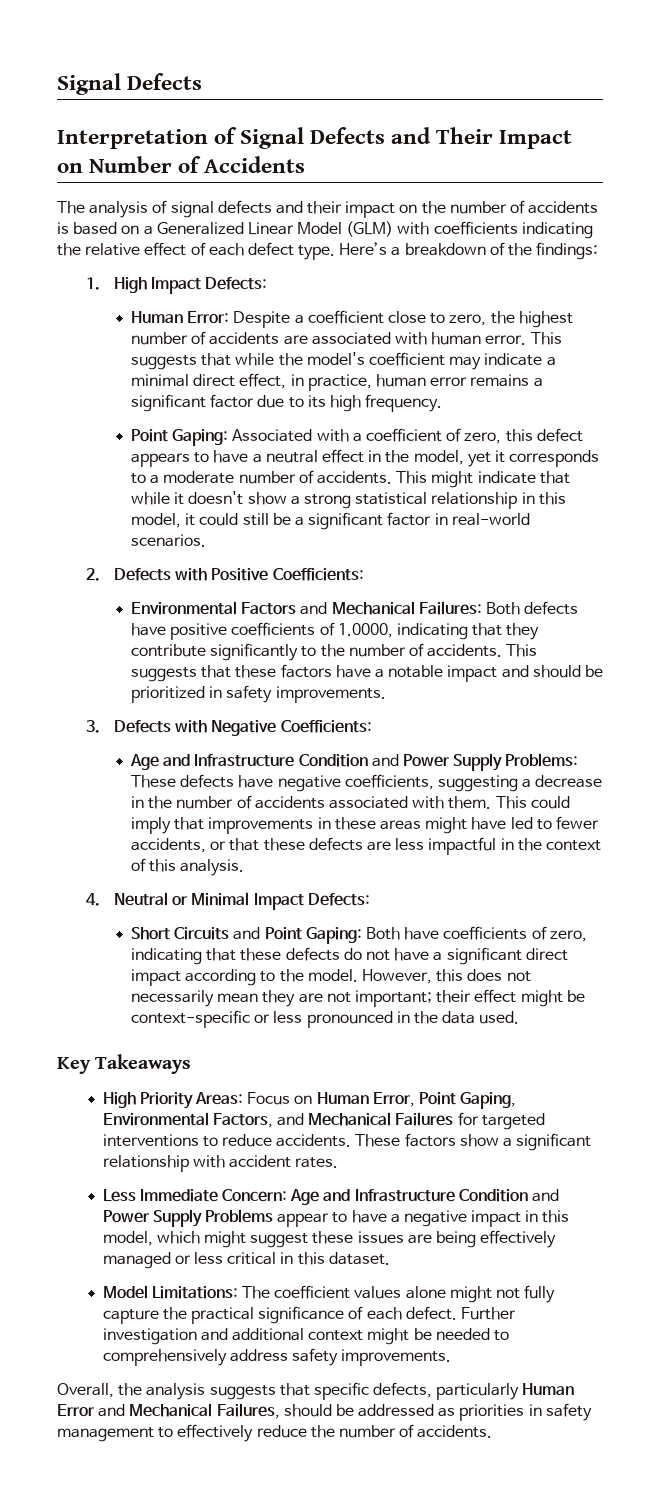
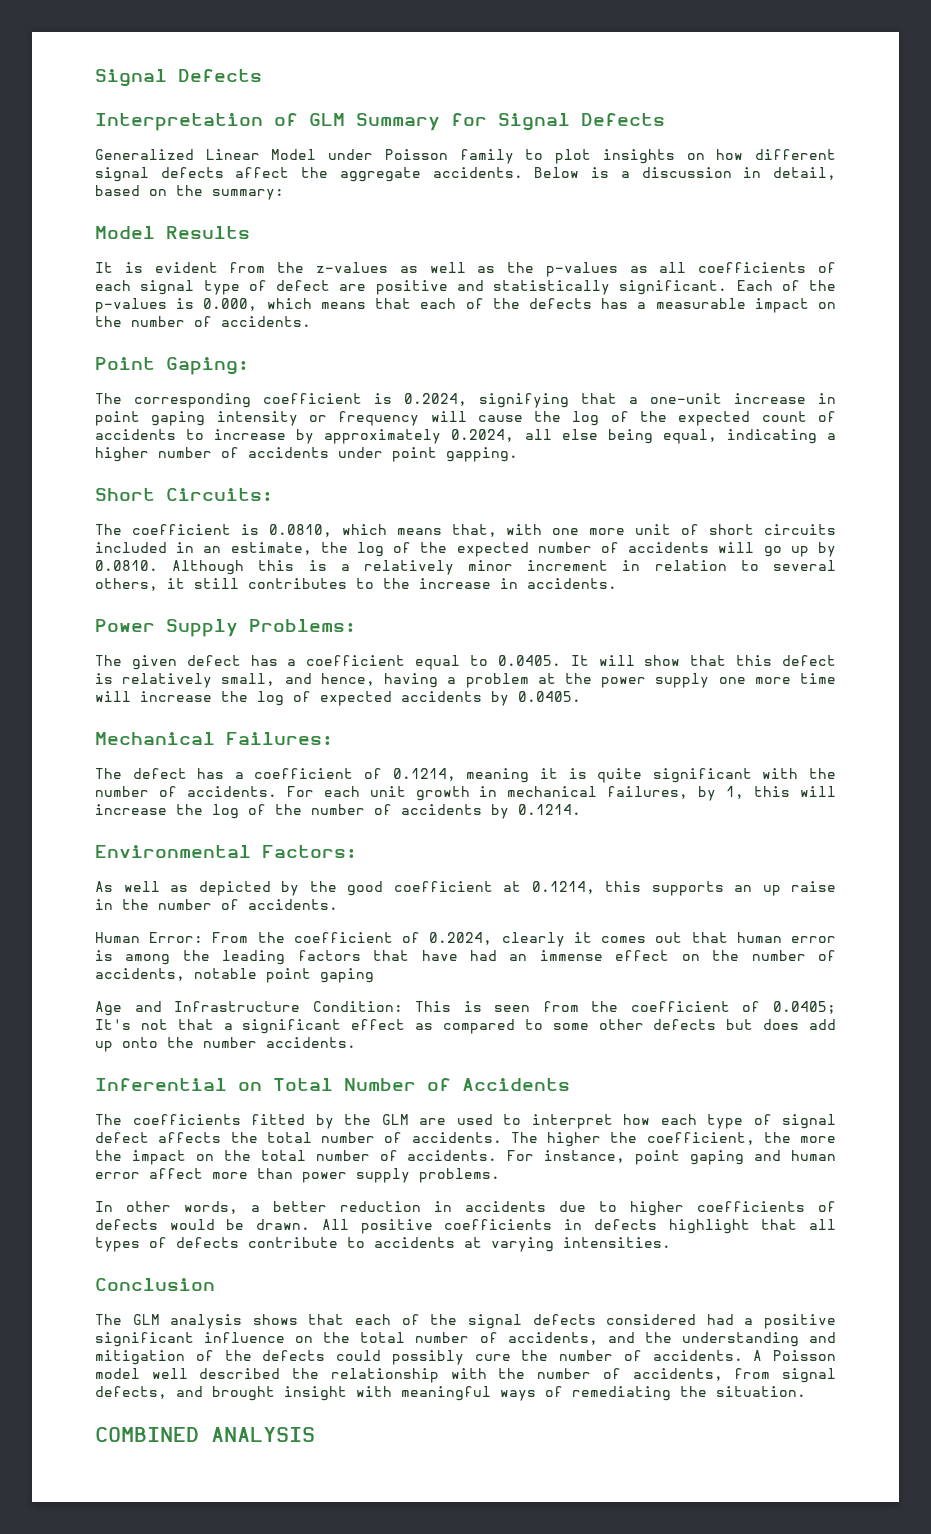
[240,127,573,149] [57,156,306,173] [57,200,599,218] [57,221,593,239] [57,242,599,260] [85,277,268,294] [131,310,573,328] [131,331,562,345] [131,352,556,370] [131,373,543,391] [131,394,443,412] [131,428,583,446] [131,449,600,467] [131,470,570,488] [131,491,566,509] [131,512,530,530] [131,534,207,547] [85,568,364,581] [131,601,579,615] [131,622,540,640] [131,643,538,661] [131,664,603,682] [131,685,386,703] [85,720,372,736] [130,753,579,771] [131,774,603,792] [131,795,570,809] [131,816,599,834] [131,837,601,855] [131,858,245,876] [85,892,370,910] [131,926,587,944] [131,947,568,965] [131,969,531,986] [131,989,585,1007] [131,1010,520,1028] [57,1054,192,1074] [102,1092,517,1109] [102,1112,545,1130] [102,1133,592,1151] [102,1155,339,1172] [102,1189,559,1205] [102,1209,570,1227] [102,1230,557,1248] [102,1252,390,1269] [102,1285,556,1303] [102,1306,516,1324] [102,1328,509,1345] [102,1348,452,1366] [57,1382,575,1400] [57,1403,592,1421] [57,1424,493,1442] Signal Defects and Their Impact on Number of Accidents // The analysis of signal defects and their impact on the number of accidents is based on a Generalized Linear Model (GLM) with coefficients indicating the relative effect of each defect type. Here’s a breakdown of the findings: // 1. High Impact Defects: // Human Error: Despite a coefficient close to zero, the highest number of accidents are associated with human error. This suggests that while the model's coefficient may indicate a minimal direct effect, in practice, human error remains a significant factor due to its high frequency. // Point Gaping: Associated with a coefficient of zero, this defect appears to have a neutral effect in the model, yet it corresponds to a moderate number of accidents. This might indicate that while it doesn't show a strong statistical relationship in this model, it could still be a significant factor in real-world scenarios. // 2. Defects with Positive Coefficients: // Environmental Factors and Mechanical Failures: Both defects have positive coefficients of 1.0000, indicating that they contribute significantly to the number of accidents. This suggests that these factors have a notable impact and should be prioritized in safety improvements. // 3. Defects with Negative Coefficients: // Age and Infrastructure Condition and Power Supply Problems: These defects have negative coefficients, suggesting a decrease in the number of accidents associated with them. This could imply that improvements in these areas might have led to fewer accidents, or that these defects are less impactful in the context of this analysis. // 4. Neutral or Minimal Impact Defects: // Short Circuits and Point Gaping: Both have coefficients of zero, indicating that these defects do not have a significant direct impact according to the model. However, this does not necessarily mean they are not important; their effect might be context-specific or less pronounced in the data used. // Key Takeaways // High Priority Areas: Focus on Human Error, Point Gaping, Environmental Factors, and Mechanical Failures for targeted interventions to reduce accidents. These factors show a significant relationship with accident rates. // Less Immediate Concern: Age and Infrastructure Condition and Power Supply Problems appear to have a negative impact in this model, which might suggest these issues are being effectively managed or less critical in this dataset. // Model Limitations: The coefficient values alone might not fully capture the practical significance of each defect. Further investigation and additional context might be needed to comprehensively address safety improvements. // Overall, the analysis suggests that specific defects, particularly Human Error and Mechanical Failures, should be addressed as priorities in safety management to effectively reduce the number of accidents. -> [309,113,665,131] [95,149,837,164] [95,167,837,182] [95,185,284,200] [95,226,250,239] [95,262,837,277] [95,280,836,295] [95,298,836,313] [95,316,311,327] [95,357,249,375] [95,393,836,408] [95,411,836,426] [95,429,836,444] [95,447,518,462] [95,488,273,501] [95,524,836,537] [95,542,837,557] [95,560,836,575] [95,578,617,591] [95,619,356,637] [95,655,836,670] [95,673,836,688] [95,691,581,706] [95,732,333,745] [95,768,837,783] [95,786,836,801] [95,804,581,819] [95,845,357,858] [95,881,836,896] [95,899,338,910] [95,932,837,947] [95,950,837,965] [95,968,374,983] [95,1001,836,1016] [95,1019,836,1034] [95,1037,356,1052] [95,1078,570,1091] [95,1114,836,1129] [95,1132,836,1147] [95,1150,836,1165] [95,1168,500,1183] [95,1201,836,1216] [95,1219,837,1234] [95,1237,671,1252] [95,1278,215,1291] [95,1314,837,1329] [95,1332,836,1347] [95,1350,836,1365] [95,1368,837,1383] [95,1386,806,1401] [95,1427,315,1442] GLM Summary for Signal Defects // Generalized Linear Model under Poisson family to plot insights on how different signal defects affect the aggregate accidents. Below is a discussion in detail, based on the summary: // Model Results // It is evident from the z-values as well as the p-values as all coefficients of each signal type of defect are positive and statistically significant. Each of the p-values is 0.000, which means that each of the defects has a measurable impact on the number of accidents. // Point Gaping: // The corresponding coefficient is 0.2024, signifying that a one-unit increase in point gaping intensity or frequency will cause the log of the expected count of accidents to increase by approximately 0.2024, all else being equal, indicating a higher number of accidents under point gapping. // Short Circuits: // The coefficient is 0.0810, which means that, with one more unit of short circuits included in an estimate, the log of the expected number of accidents will go up by 0.0810. Although this is a relatively minor increment in relation to several others, it still contributes to the increase in accidents. // Power Supply Problems: // The given defect has a coefficient equal to 0.0405. It will show that this defect is relatively small, and hence, having a problem at the power supply one more time will increase the log of expected accidents by 0.0405. // Mechanical Failures: // The defect has a coefficient of 0.1214, meaning it is quite significant with the number of accidents. For each unit growth in mechanical failures, by 1, this will increase the log of the number of accidents by 0.1214. // Environmental Factors: // As well as depicted by the good coefficient at 0.1214, this supports an up raise in the number of accidents. // Human Error: From the coefficient of 0.2024, clearly it comes out that human error is among the leading factors that have had an immense effect on the number of accidents, notable point gaping // Age and Infrastructure Condition: This is seen from the coefficient of 0.0405; It's not that a significant effect as compared to some other defects but does add up onto the number accidents. // Inferential on Total Number of Accidents // The coefficients fitted by the GLM are used to interpret how each type of signal defect affects the total number of accidents. The higher the coefficient, the more the impact on the total number of accidents. For instance, point gaping and human error affect more than power supply problems. // In other words, a better reduction in accidents due to higher coefficients of defects would be drawn. All positive coefficients in defects highlight that all types of defects contribute to accidents at varying intensities. // Conclusion // The GLM analysis shows that each of the signal defects considered had a positive significant influence on the total number of accidents, and the understanding and mitigation of the defects could possibly cure the number of accidents. A Poisson model well described the relationship with the number of accidents, from signal defects, and brought insight with meaningful ways of remediating the situation. // COMBINED ANALYSIS

